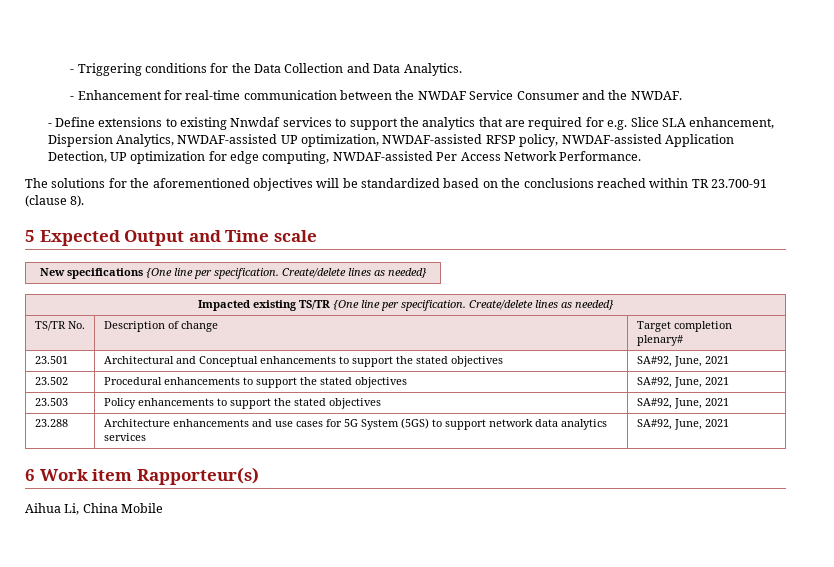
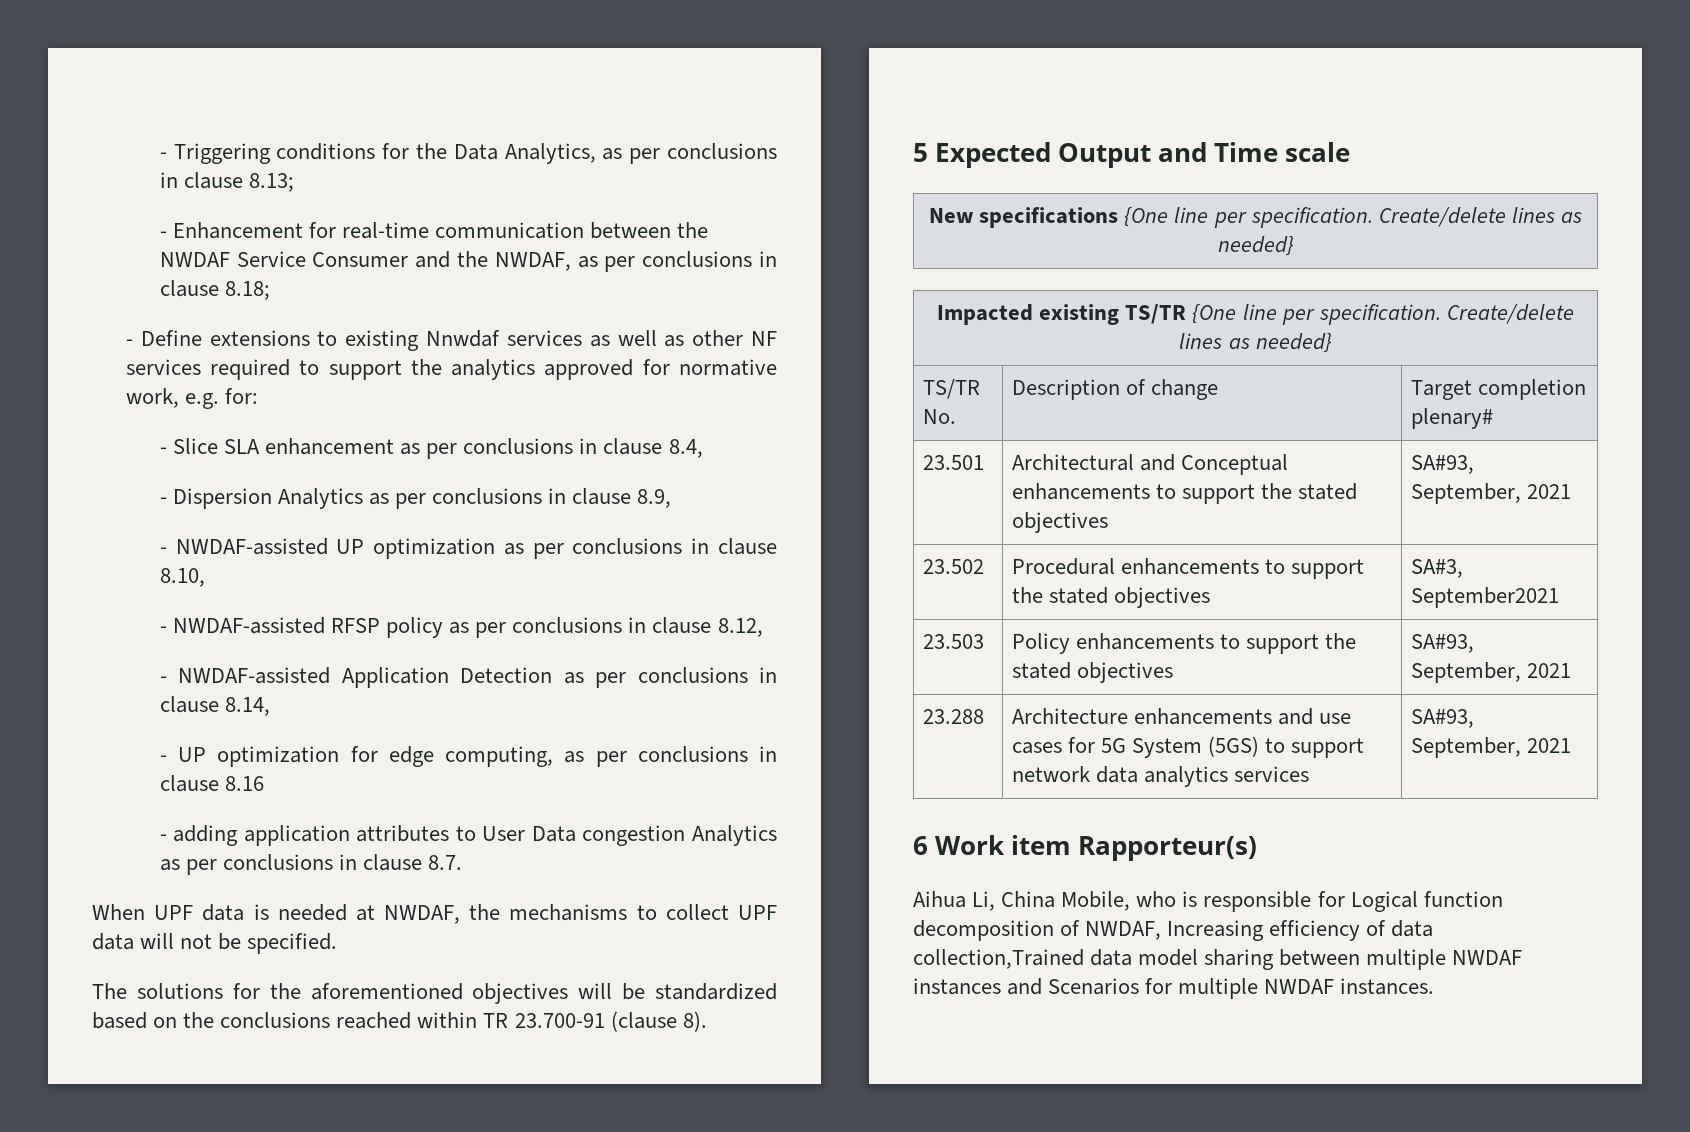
[284,63,462,76] Collection and Data Analytics. -> [504,143,777,164] [159,172,294,192] Analytics, as per conclusions in clause 8.13;
[630,91,682,100] NWDAF. -> [494,251,777,272] [159,280,270,300] NWDAF, as per conclusions in clause 8.18;
[335,117,775,130] [47,134,734,147] [47,151,107,163] to support the analytics that are required for e.g. Slice SLA enhancement, Dispersion Analytics, NWDAF-assisted UP optimization, NWDAF-assisted RFSP policy, NWDAF-assisted Application Detection, -> [589,330,777,347] [125,359,777,380] [125,388,259,409] [159,438,703,459] [159,488,672,509] [159,538,777,559] [159,568,205,587] [159,617,763,638] [159,667,778,688] [159,696,270,716] [159,755,167,762] as well as other NF services required to support the analytics approved for normative work, e.g. for: // - Slice SLA enhancement as per conclusions in clause 8.4, // - Dispersion Analytics as per conclusions in clause 8.9, // - NWDAF-assisted UP optimization as per conclusions in clause 8.10, // - NWDAF-assisted RFSP policy as per conclusions in clause 8.12, // - NWDAF-assisted Application Detection as per conclusions in clause 8.14, // -
[332,151,642,161] NWDAF-assisted Per Access Network Performance. -> [564,746,778,767] [159,775,264,792] [159,825,777,846] [159,854,463,875] [92,904,777,924] [92,933,338,954] as per conclusions in clause 8.16 // - adding application attributes to User Data congestion Analytics as per conclusions in clause 8.7. // When UPF data is needed at NWDAF, the mechanisms to collect UPF data will not be specified.
[636,356,702,367] SA#92, June, -> [1410,455,1474,474] [1410,483,1521,504] SA#93, September,
[636,377,729,388] SA#92, June, 2021 -> [1410,559,1463,578] [1410,587,1559,608] SA#3, September2021
[636,398,702,409] SA#92, June, -> [1410,634,1474,653] [1410,662,1521,683] SA#93, September,
[636,419,702,430] SA#92, June, -> [1410,709,1474,728] [1410,737,1521,758] SA#93, September,
[121,503,164,513] Mobile -> [1061,891,1503,912] [913,920,1434,941] [913,949,1523,970] [913,978,1435,999] Mobile, who is responsible for Logical function decomposition of NWDAF, Increasing efficiency of data collection,Trained data model sharing between multiple NWDAF instances and Scenarios for multiple NWDAF instances.

